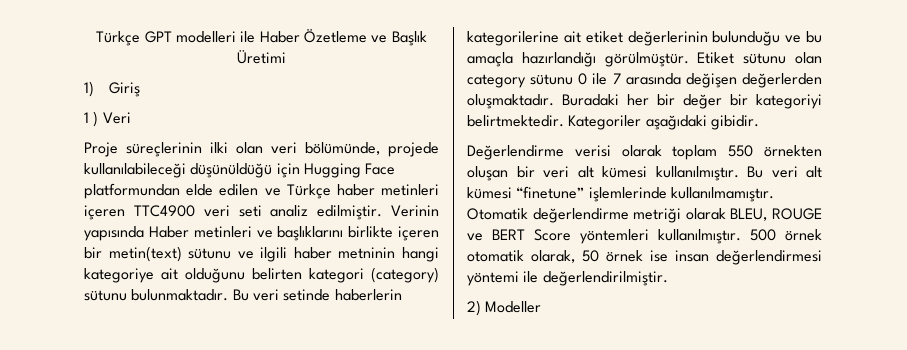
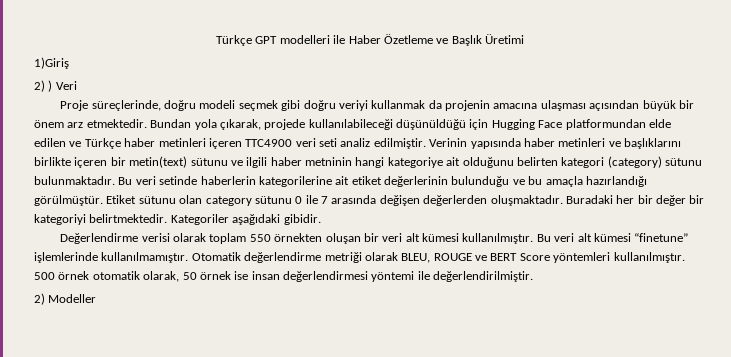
[84,81,140,97] [84,112,89,123] 1) Giriş // 1 -> [34,57,69,69] [34,80,45,92] 1)Giriş // 2)
[126,142,380,157] süreçlerinin ilki olan veri bölümünde, -> [91,100,694,111] [34,119,261,130] süreçlerinde, doğru modeli seçmek gibi doğru veriyi kullanmak da projenin amacına ulaşması açısından büyük bir önem arz etmektedir. Bundan yola çıkarak,
[148,226,189,238] Haber -> [523,138,555,147] haber

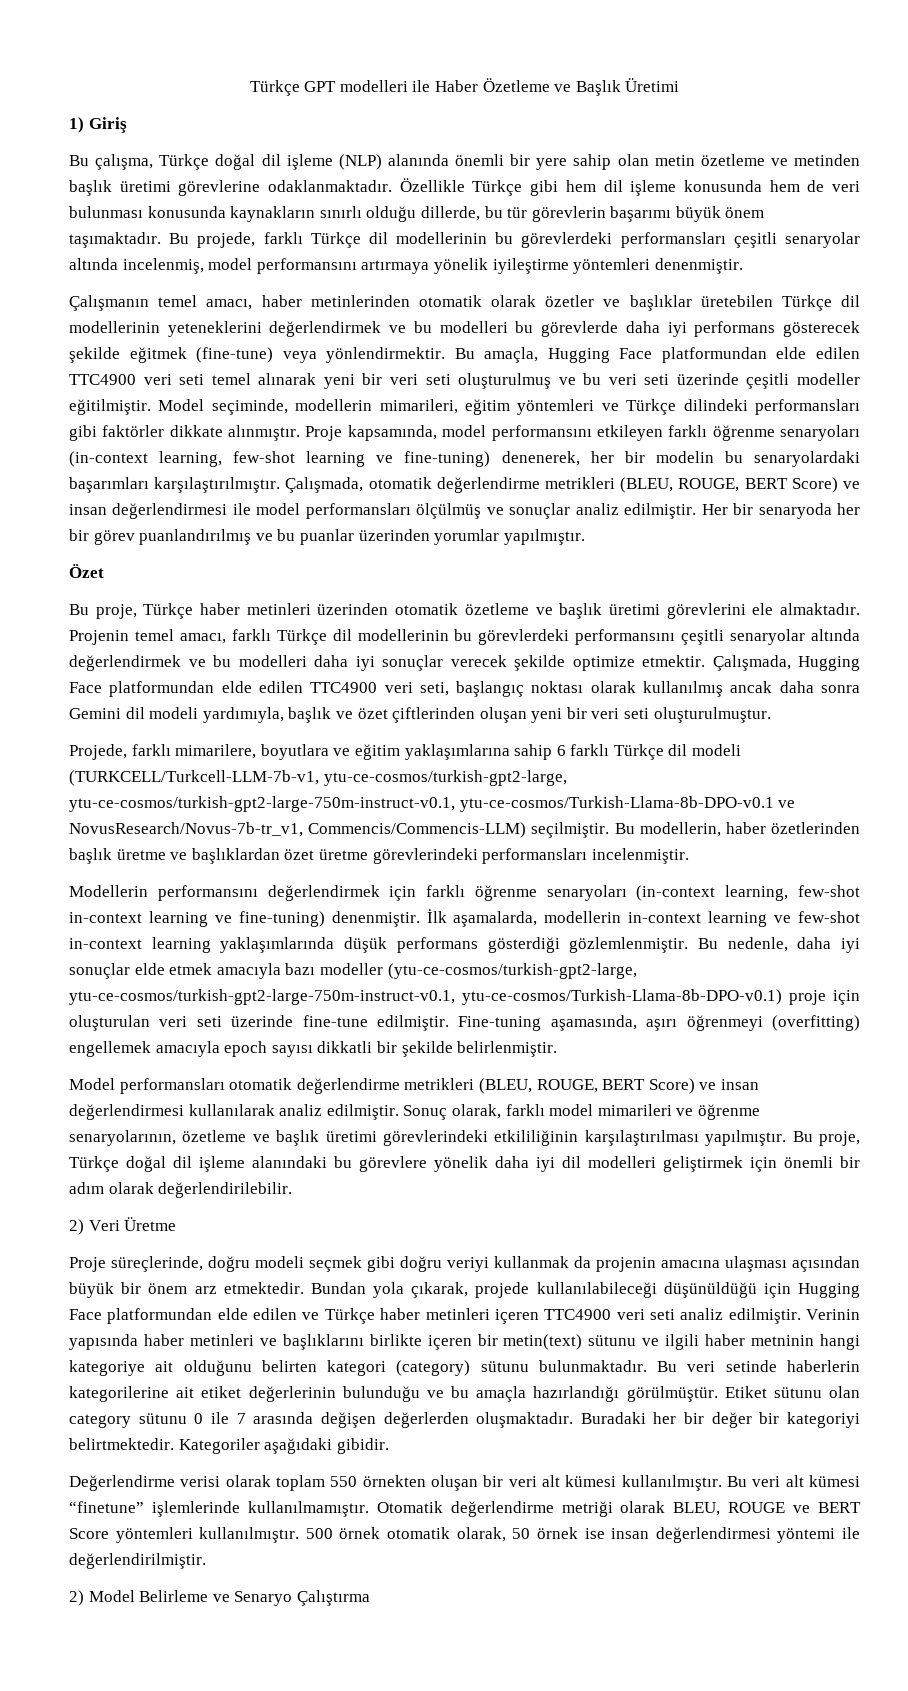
[34,57,69,69] [34,80,53,92] 1)Giriş // 2) ) -> [69,117,127,133] [69,154,860,170] [69,178,861,196] [69,206,765,222] [69,232,860,248] [69,258,743,274] [69,295,860,311] [69,321,861,337] [69,347,860,363] [69,373,860,389] [69,399,860,415] [69,425,861,441] [69,451,860,467] [69,477,861,493] [69,503,860,519] [69,529,585,545] [69,564,104,578] [69,603,860,619] [69,629,860,645] [69,655,860,671] [69,681,860,697] [69,707,771,723] [69,744,742,760] [69,770,567,786] [69,796,796,812] [69,822,860,838] [69,848,689,864] [69,885,860,901] [69,909,860,927] [69,937,861,953] [69,963,637,979] [69,989,860,1005] [69,1015,860,1031] [69,1041,558,1057] [69,1078,759,1094] [69,1104,760,1120] [69,1130,860,1146] [69,1156,860,1172] [69,1182,293,1198] [69,1219,84,1235] 1) Giriş // Bu çalışma, Türkçe doğal dil işleme (NLP) alanında önemli bir yere sahip olan metin özetleme ve metinden başlık üretimi görevlerine odaklanmaktadır. Özellikle Türkçe gibi hem dil işleme konusunda hem de veri bulunması konusunda kaynakların sınırlı olduğu dillerde, bu tür görevlerin başarımı büyük önem taşımaktadır. Bu projede, farklı Türkçe dil modellerinin bu görevlerdeki performansları çeşitli senaryolar altında incelenmiş, model performansını artırmaya yönelik iyileştirme yöntemleri denenmiştir. // Çalışmanın temel amacı, haber metinlerinden otomatik olarak özetler ve başlıklar üretebilen Türkçe dil modellerinin yeteneklerini değerlendirmek ve bu modelleri bu görevlerde daha iyi performans gösterecek şekilde eğitmek (fine-tune) veya yönlendirmektir. Bu amaçla, Hugging Face platformundan elde edilen TTC4900 veri seti temel alınarak yeni bir veri seti oluşturulmuş ve bu veri seti üzerinde çeşitli modeller eğitilmiştir. Model seçiminde, modellerin mimarileri, eğitim yöntemleri ve Türkçe dilindeki performansları gibi faktörler dikkate alınmıştır. Proje kapsamında, model performansını etkileyen farklı öğrenme senaryoları (in-context learning, few-shot learning ve fine-tuning) denenerek, her bir modelin bu senaryolardaki başarımları karşılaştırılmıştır. Çalışmada, otomatik değerlendirme metrikleri (BLEU, ROUGE, BERT Score) ve insan değerlendirmesi ile model performansları ölçülmüş ve sonuçlar analiz edilmiştir. Her bir senaryoda her bir görev puanlandırılmış ve bu puanlar üzerinden yorumlar yapılmıştır. // Özet // Bu proje, Türkçe haber metinleri üzerinden otomatik özetleme ve başlık üretimi görevlerini ele almaktadır. Projenin temel amacı, farklı Türkçe dil modellerinin bu görevlerdeki performansını çeşitli senaryolar altında değerlendirmek ve bu modelleri daha iyi sonuçlar verecek şekilde optimize etmektir. Çalışmada, Hugging Face platformundan elde edilen TTC4900 veri seti, başlangıç noktası olarak kullanılmış ancak daha sonra Gemini dil modeli yardımıyla, başlık ve özet çiftlerinden oluşan yeni bir veri seti oluşturulmuştur. // Projede, farklı mimarilere, boyutlara ve eğitim yaklaşımlarına sahip 6 farklı Türkçe dil modeli (TURKCELL/Turkcell-LLM-7b-v1, ytu-ce-cosmos/turkish-gpt2-large, ytu-ce-cosmos/turkish-gpt2-large-750m-instruct-v0.1, ytu-ce-cosmos/Turkish-Llama-8b-DPO-v0.1 ve NovusResearch/Novus-7b-tr_v1, Commencis/Commencis-LLM) seçilmiştir. Bu modellerin, haber özetlerinden başlık üretme ve başlıklardan özet üretme görevlerindeki performansları incelenmiştir. // Modellerin performansını değerlendirmek için farklı öğrenme senaryoları (in-context learning, few-shot in-context learning ve fine-tuning) denenmiştir. İlk aşamalarda, modellerin in-context learning ve few-shot in-context learning yaklaşımlarında düşük performans gösterdiği gözlemlenmiştir. Bu nedenle, daha iyi sonuçlar elde etmek amacıyla bazı modeller (ytu-ce-cosmos/turkish-gpt2-large, ytu-ce-cosmos/turkish-gpt2-large-750m-instruct-v0.1, ytu-ce-cosmos/Turkish-Llama-8b-DPO-v0.1) proje için oluşturulan veri seti üzerinde fine-tune edilmiştir. Fine-tuning aşamasında, aşırı öğrenmeyi (overfitting) engellemek amacıyla epoch sayısı dikkatli bir şekilde belirlenmiştir. // Model performansları otomatik değerlendirme metrikleri (BLEU, ROUGE, BERT Score) ve insan değerlendirmesi kullanılarak analiz edilmiştir. Sonuç olarak, farklı model mimarileri ve öğrenme senaryolarının, özetleme ve başlık üretimi görevlerindeki etkililiğinin karşılaştırılması yapılmıştır. Bu proje, Türkçe doğal dil işleme alanındaki bu görevlere yönelik daha iyi dil modelleri geliştirmek için önemli bir adım olarak değerlendirilebilir. // 2)
(77, 85) none -> [124,1217,177,1231] Üretme
[48,294,97,303] Modeller -> [88,1590,370,1606] Model Belirleme ve Senaryo Çalıştırma

